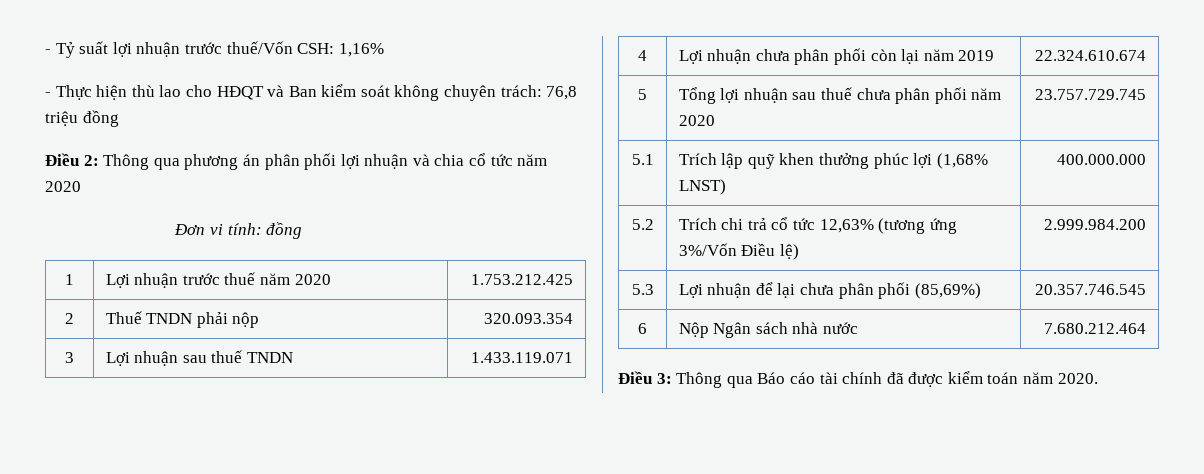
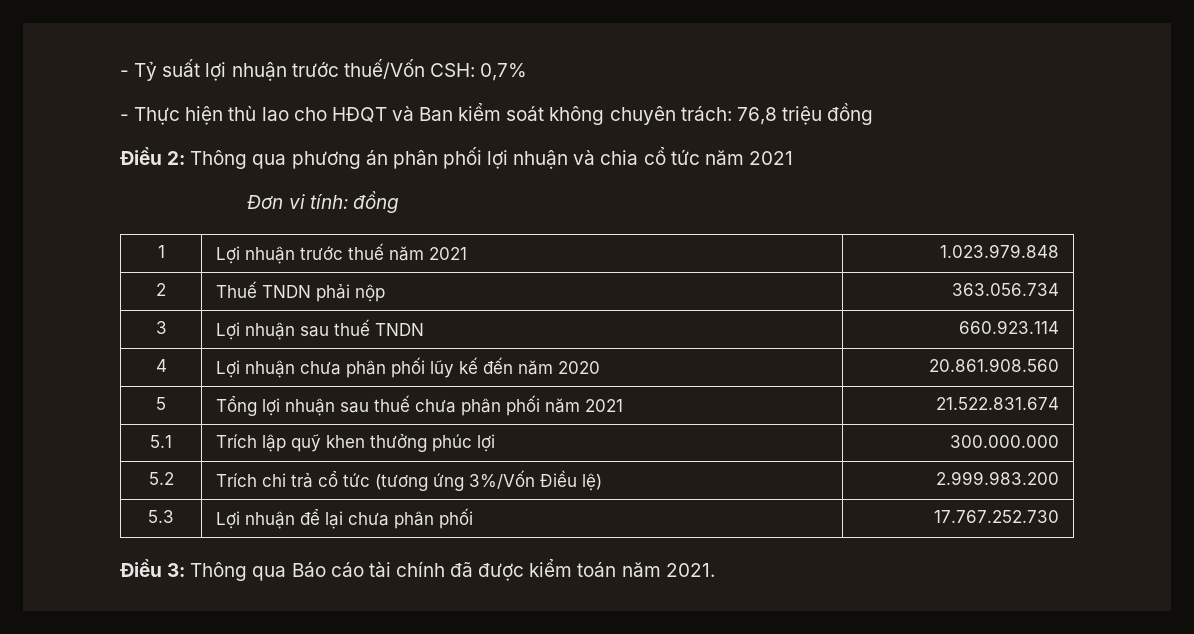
[338,43,384,57] 1,16% -> [480,63,528,81] 0,7%
[45,181,81,192] 2020 -> [748,151,793,165] 2021
[294,274,331,285] [471,274,574,285] 2020 | 1.753.212.425 -> [428,247,467,260] [940,244,1060,258] 2021 | 1.023.979.848
[484,313,574,324] 320.093.354 -> [952,283,1060,296] 363.056.734
[471,352,574,363] 1.433.119.071 -> [959,320,1060,334] 660.923.114
[870,49,995,64] [1035,50,1147,61] còn lại năm 2019 | 22.324.610.674 -> [429,357,600,378] [929,358,1060,372] lũy kế đến năm 2020 | 20.861.908.560
[678,115,715,126] [1035,89,1147,100] 2020 | 23.757.729.745 -> [584,399,623,412] [936,397,1060,410] 2021 | 21.522.831.674
[936,153,988,169] [678,179,726,195] [1057,154,1147,165] (1,68% LNST) | 400.000.000 -> [950,435,1060,448] | 300.000.000
[819,219,874,233] 12,63% -> (370, 480) none
[1044,219,1147,230] 2.999.984.200 -> [936,471,1060,485] 2.999.983.200
[914,283,981,299] [1035,284,1147,295] [638,323,647,334] [678,322,858,338] [1044,323,1147,334] (85,69%) | 20.357.746.545 // 6 | Nộp Ngân sách nhà nước | 7.680.212.464 -> [934,510,1060,523] | 17.767.252.730
[1057,373,1098,384] 2020. -> [665,563,715,577] 2021.

